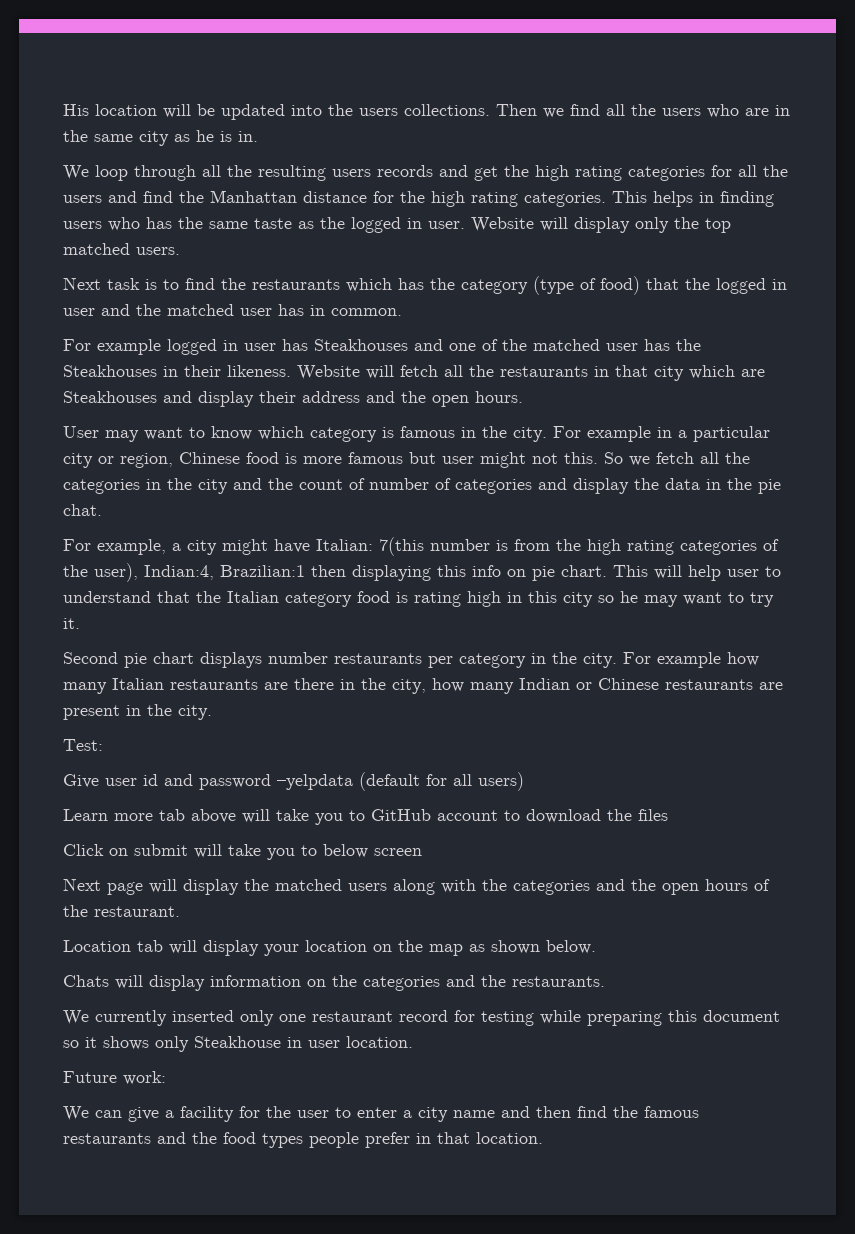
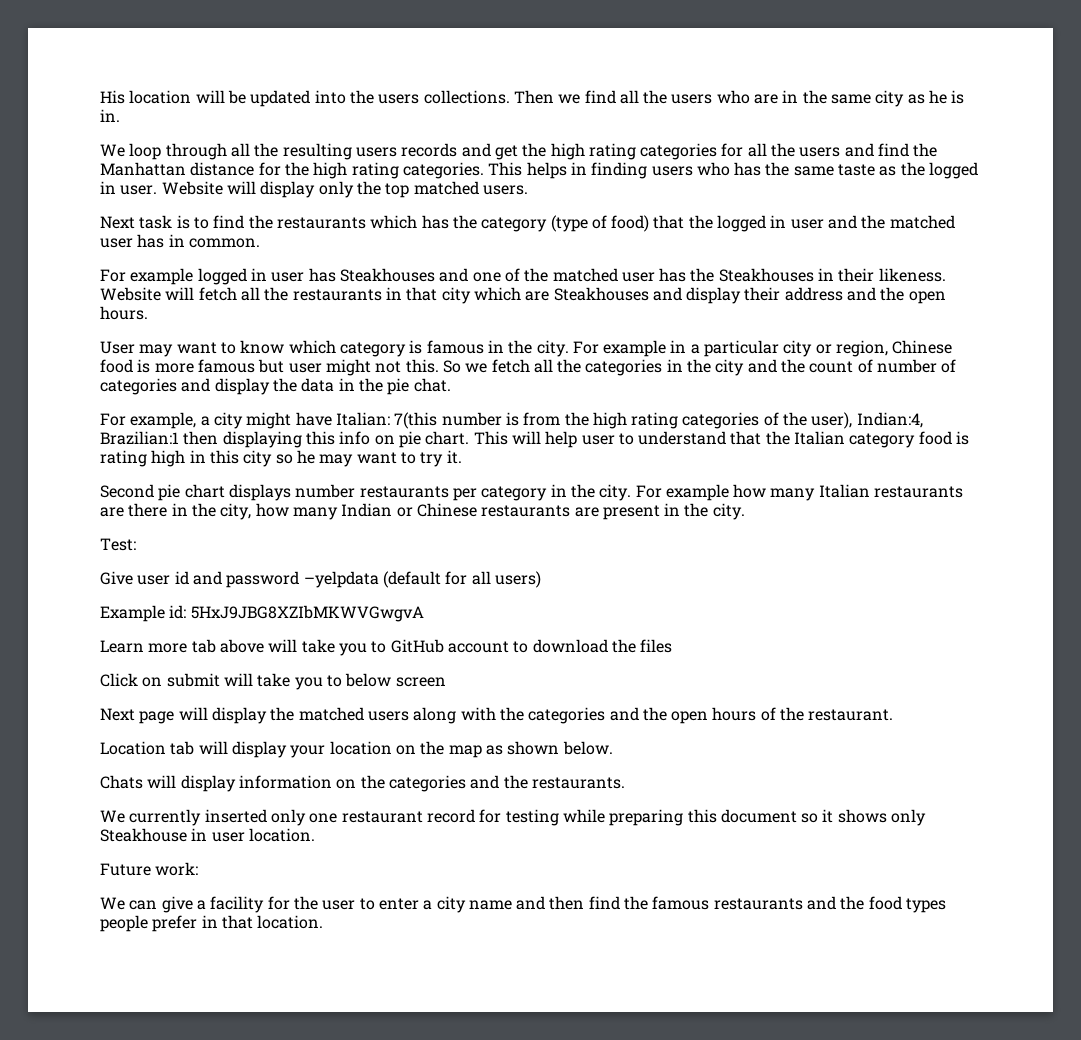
(524, 781) none -> [100,605,424,622] // Example id: 5HxJ9JBG8XZIbMKWVGwgvA

